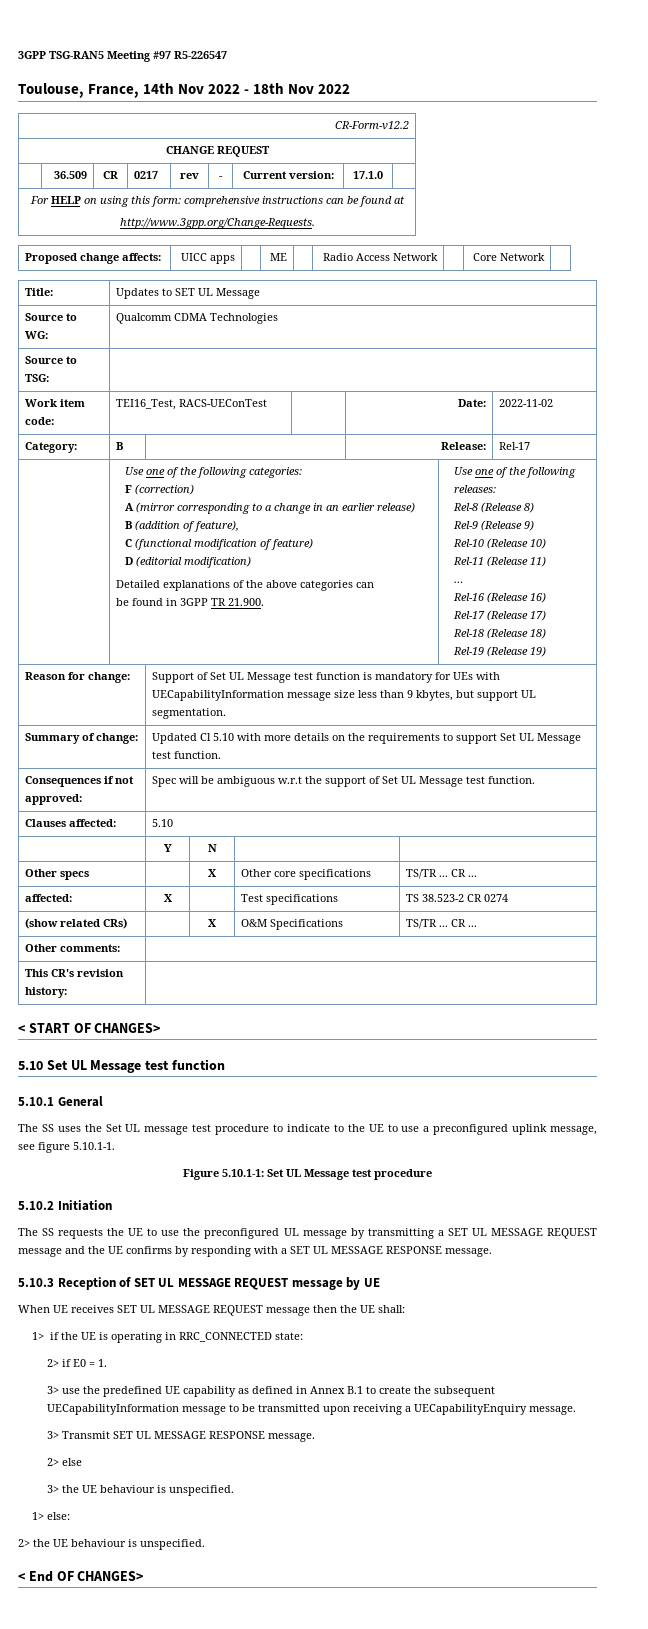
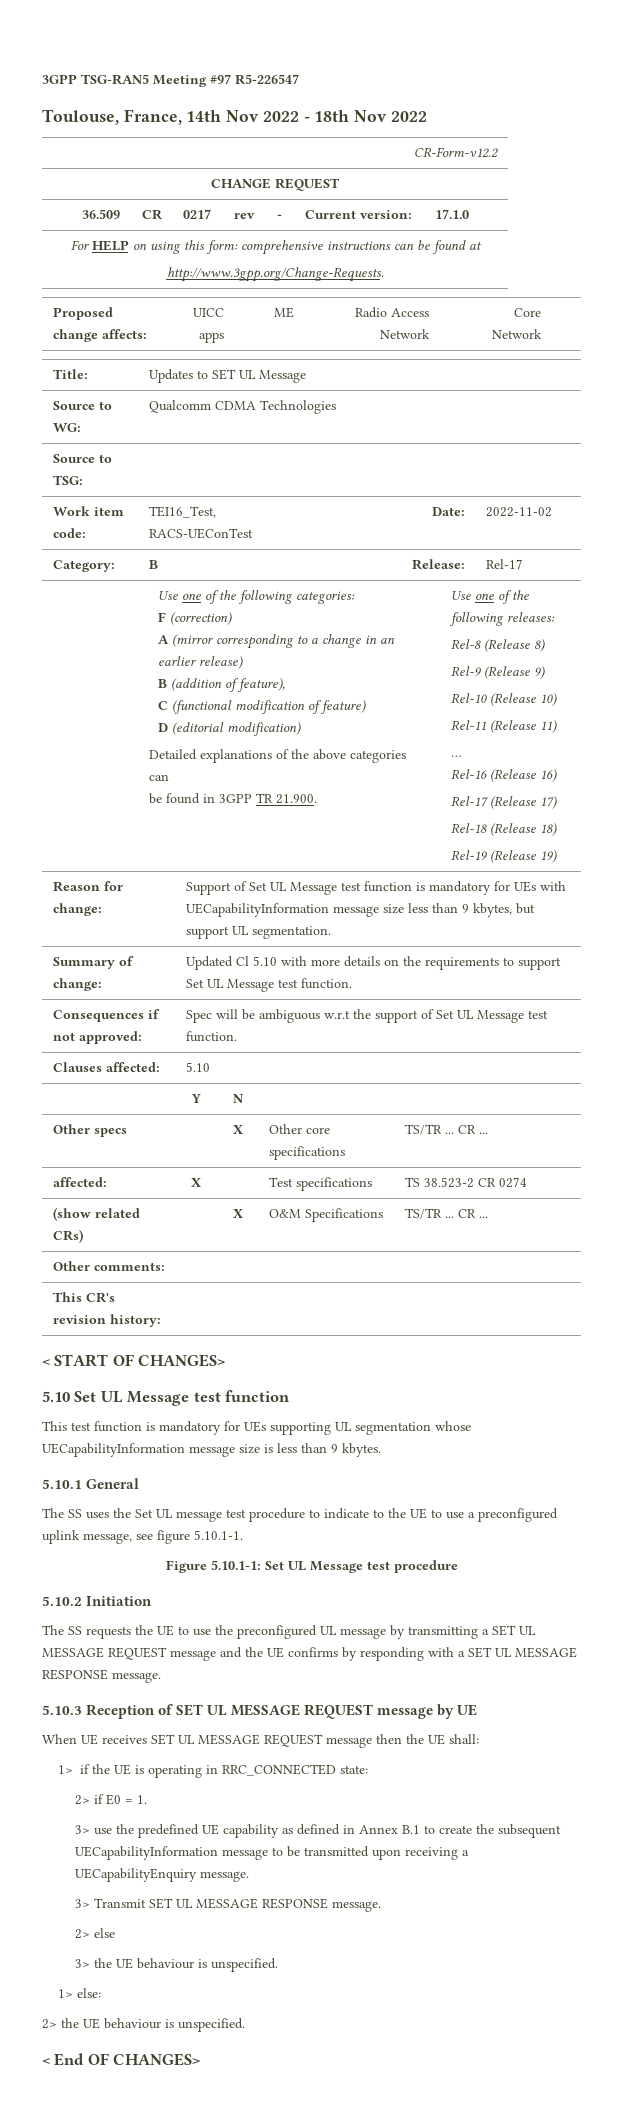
(225, 1064) none -> [42,1421,471,1435] [42,1443,381,1457] // This test function is mandatory for UEs supporting UL segmentation whose UECapabilityInformation message size is less than 9 kbytes.

